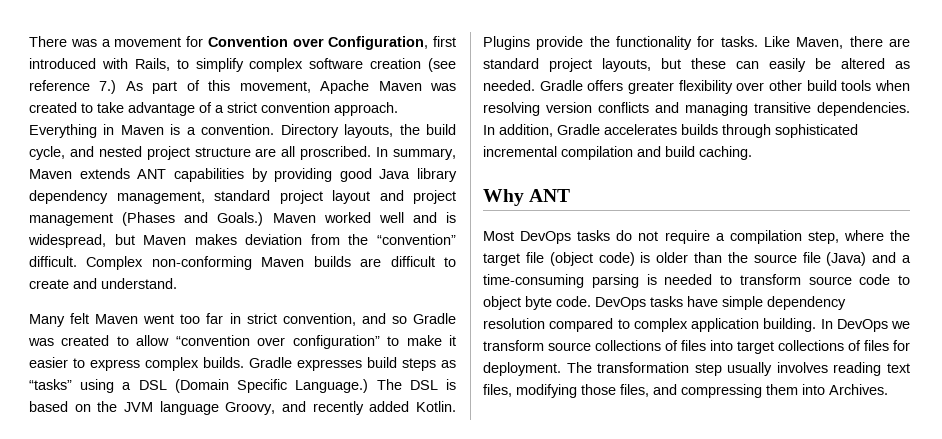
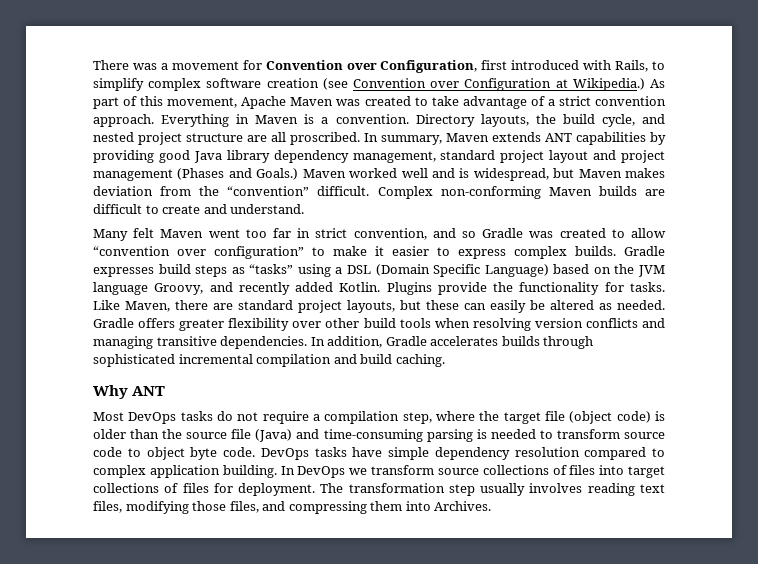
[29,80,117,94] reference 7.) -> [352,78,645,91] Convention over Configuration at Wikipedia.)
[295,379,457,393] Language.) The DSL is -> [484,264,549,277] Language)
[902,255,911,263] a -> (320, 434) none

